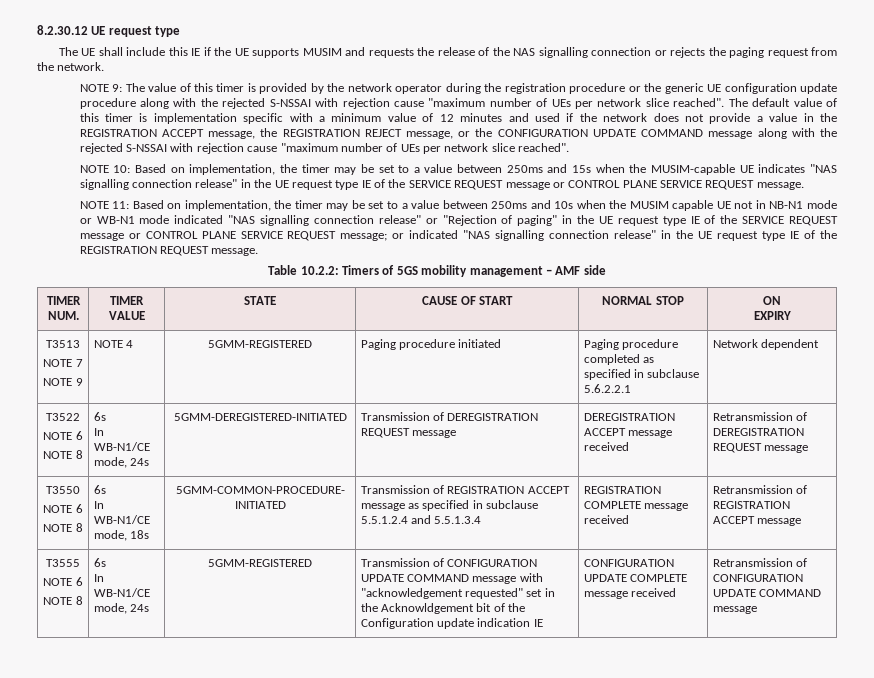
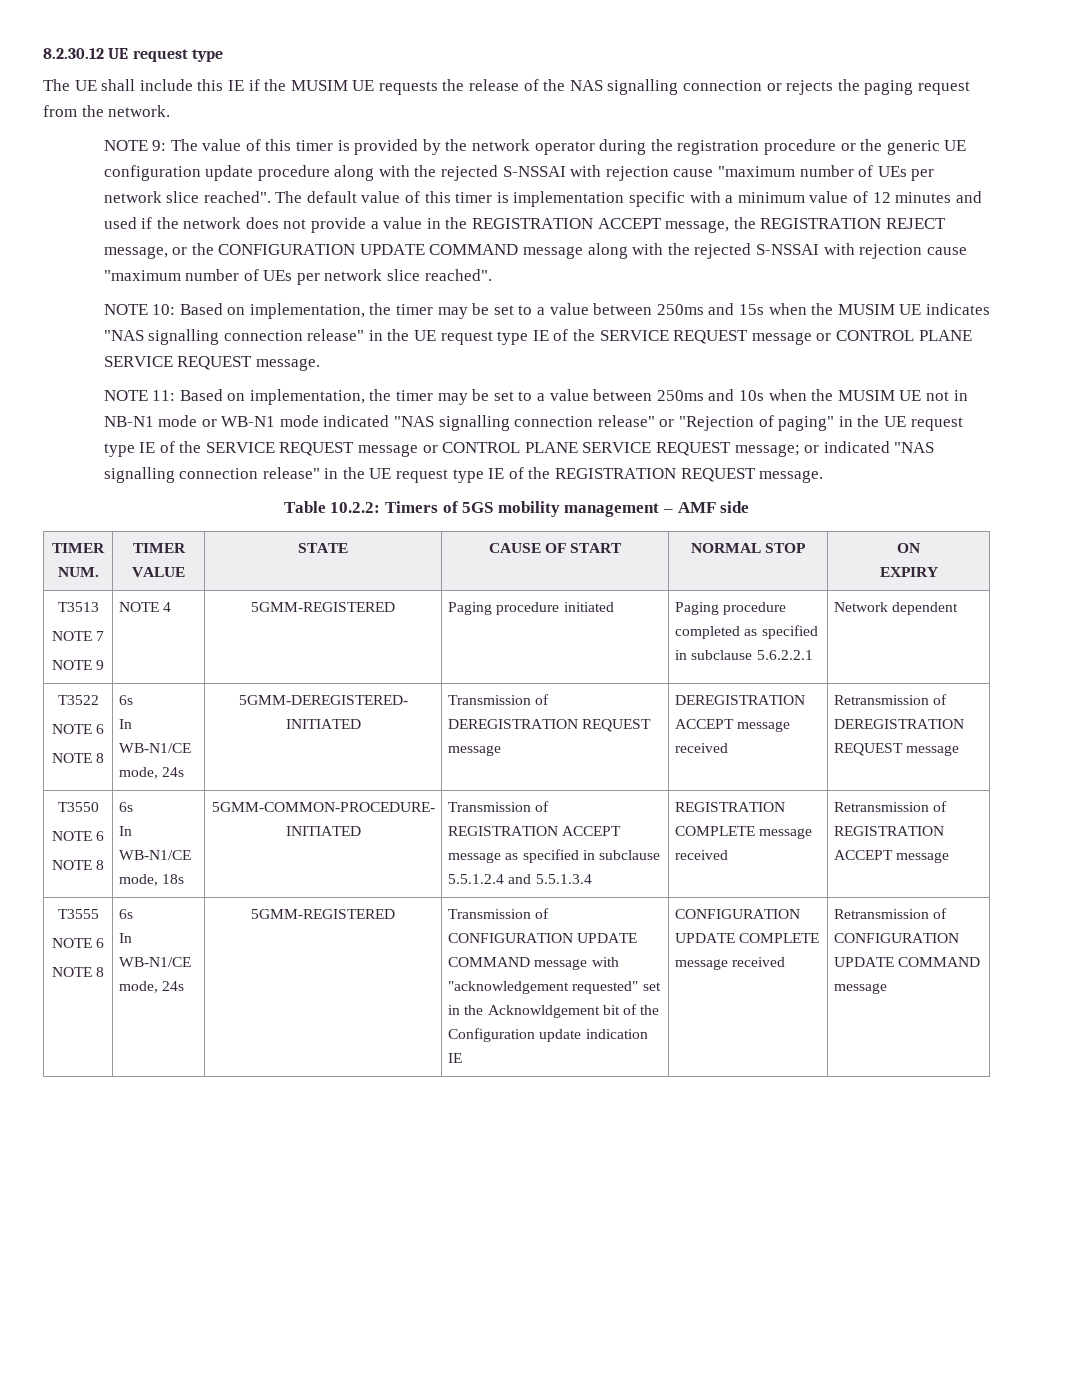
[234,47,366,58] UE supports MUSIM and -> [290,80,375,91] MUSIM UE
[651,164,736,175] MUSIM-capable -> [837,304,895,315] MUSIM
[672,200,714,211] capable -> (895, 395) none

